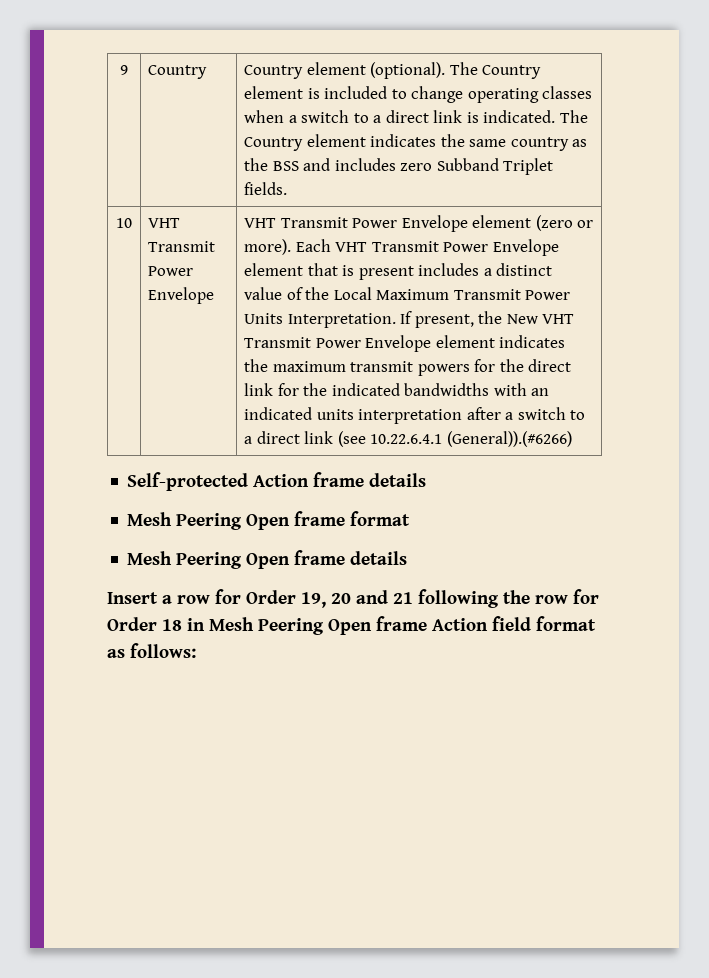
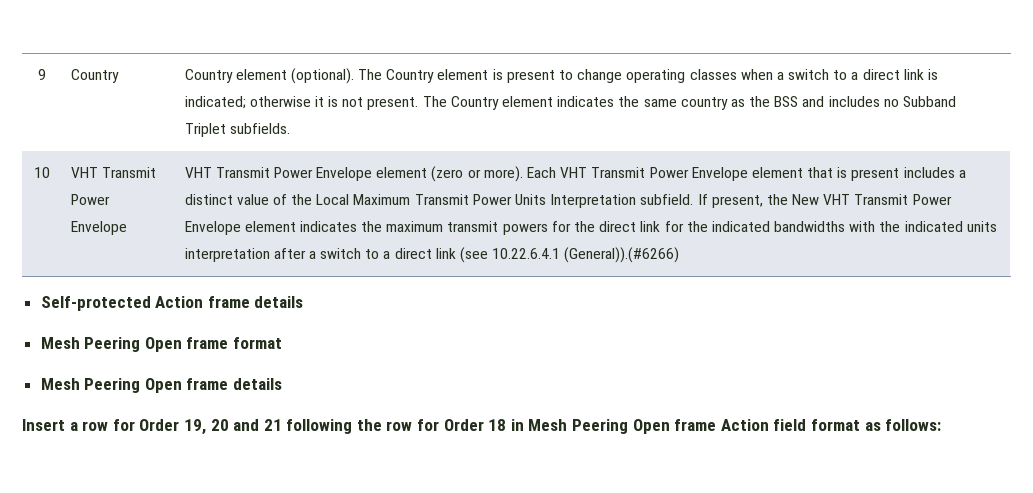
[324,86,388,99] included -> [506,70,555,83] present
[483,110,556,123] indicated. -> [184,96,419,110] indicated; otherwise it is not present.
[400,163,433,171] zero -> [883,99,899,107] no
[244,182,288,195] fields. -> [229,123,290,134] subfields.
[287,313,396,328] Interpretation. -> [550,194,694,208] Interpretation subfield.
[531,388,550,396] an -> [879,221,901,232] the

